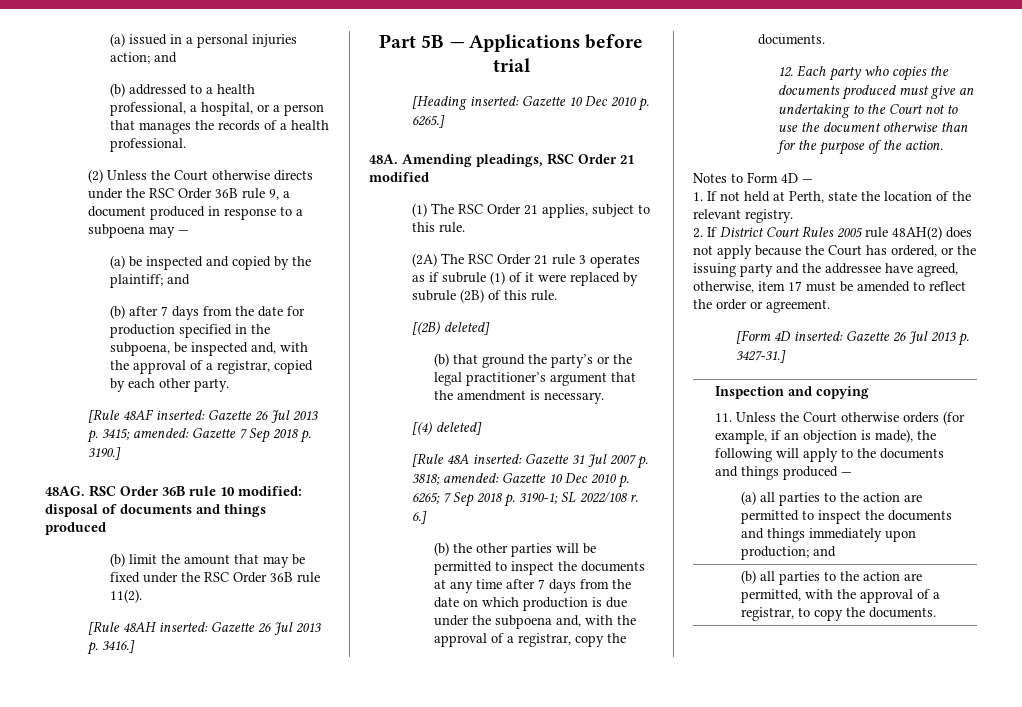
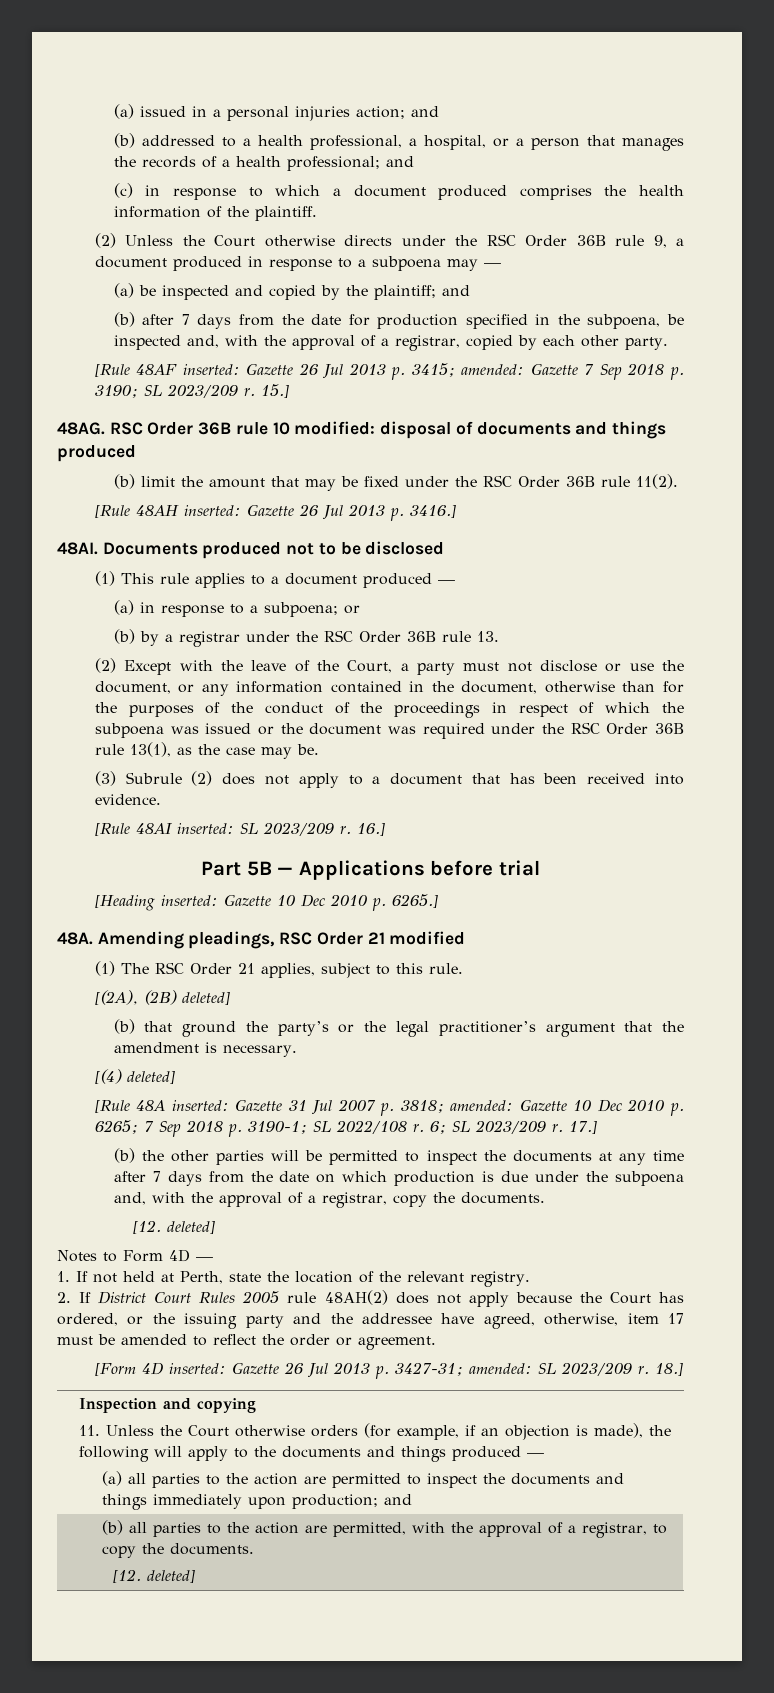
[109,138,186,152] professional. -> [286,156,414,171] [113,183,684,200] [113,206,317,221] professional; and // (c) in response to which a document produced comprises the health information of the plaintiff.
[88,447,122,460] 3190.] -> [94,384,289,398] 3190; SL 2023/209 r. 15.]
(136, 646) none -> [57,541,445,559] [94,571,455,588] [113,600,360,617] [113,629,499,647] [94,658,684,675] [94,681,684,696] [94,702,685,718] [94,722,684,739] [94,742,319,759] [94,771,684,788] [94,794,161,805] [94,822,385,836] // 48AI. Documents produced not to be disclosed // (1) This rule applies to a document produced — // (a) in response to a subpoena; or // (b) by a registrar under the RSC Order 36B rule 13. // (2) Except with the leave of the Court, a party must not disclose or use the document, or any information contained in the document, otherwise than for the purposes of the conduct of the proceedings in respect of which the subpoena was issued or the document was required under the RSC Order 36B rule 13(1), as the case may be. // (3) Subrule (2) does not apply to a document that has been received into evidence. // [Rule 48AI inserted: SL 2023/209 r. 16.]
[412,253,641,268] [412,271,639,286] [412,289,558,303] [412,321,441,335] (2A) The RSC Order 21 rule 3 operates as if subrule (1) of it were replaced by subrule (2B) of this rule. // [(2B) -> [94,990,177,1005] [(2A), (2B)
[412,511,428,524] 6.] -> [429,1120,597,1134] 6; SL 2023/209 r. 17.]
[778,65,950,81] [778,85,975,100] [778,104,959,118] [778,122,969,132] [776,140,944,155] 12. Each party who copies the documents produced must give an undertaking to the Court not to use the document otherwise than for the purpose of the action. -> [132,1220,215,1234] [12. deleted]
[736,350,787,363] 3427-31.] -> [394,1362,683,1376] 3427-31; amended: SL 2023/209 r. 18.]
(936, 612) none -> [113,1569,196,1583] // [12. deleted]

